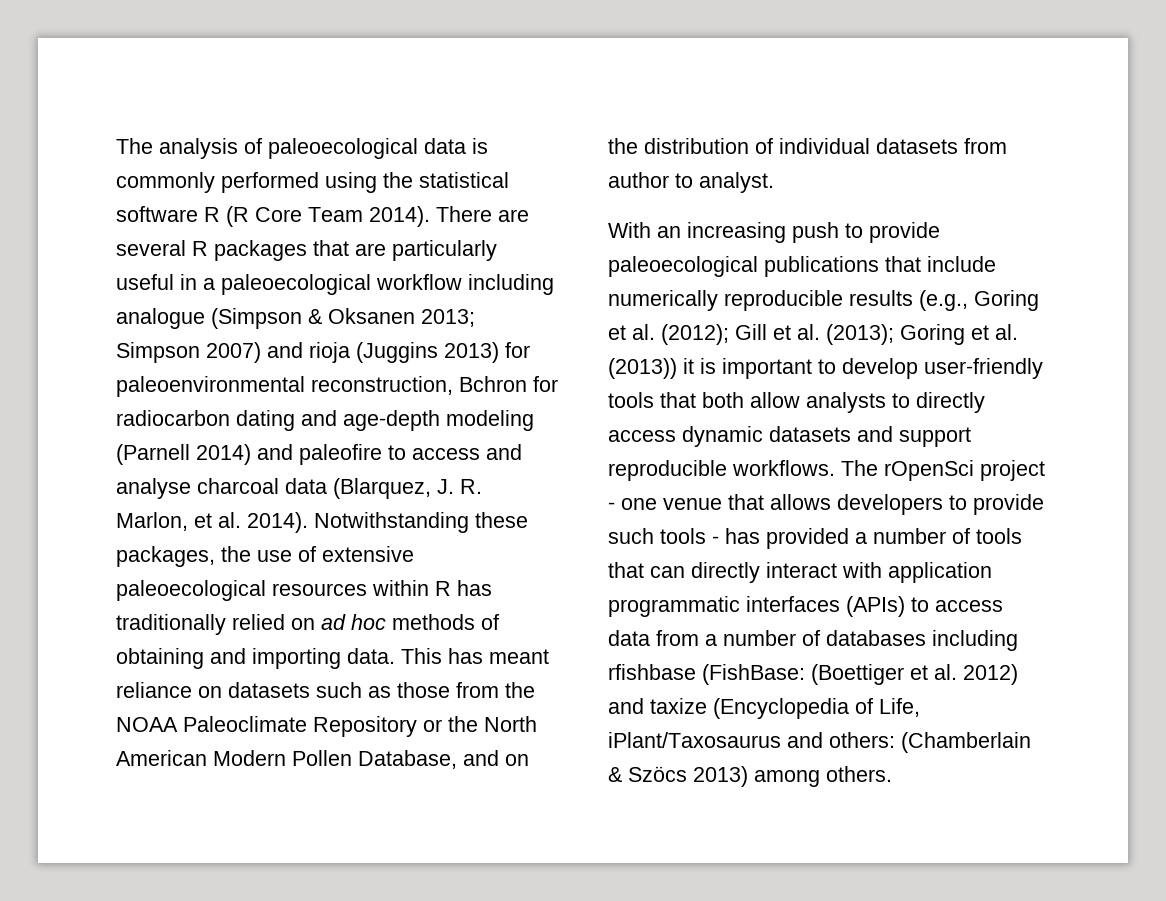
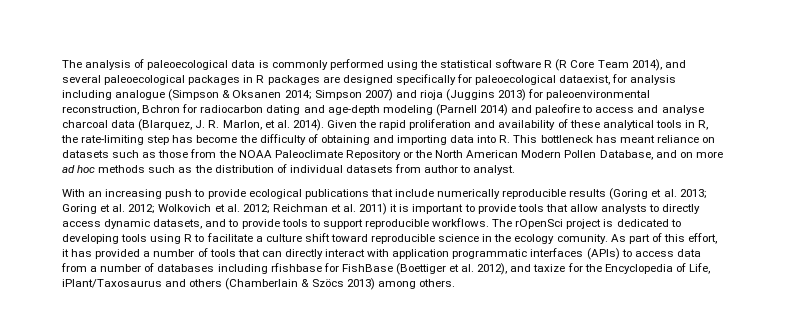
[369,206,529,227] [116,240,497,261] [116,274,462,295] 2014). There are several R packages that are particularly useful in a paleoecological workflow -> [631,59,686,71] [62,74,677,85] 2014), and several paleoecological packages in R packages are designed specifically for paleoecological dataexist, for analysis
[421,309,475,327] 2013; -> [284,90,312,100] 2014;
[314,512,528,533] [116,546,414,567] [116,580,492,601] [116,614,499,635] [116,648,442,669] Notwithstanding these packages, the use of extensive paleoecological resources within R has traditionally relied on ad hoc methods of obtaining and importing data. This -> [326,119,709,130] [61,134,593,145] Given the rapid proliferation and availability of these analytical tools in R, the rate-limiting step has become the difficulty of obtaining and importing data into R. This bottleneck
(529, 760) none -> [695,151,723,158] [62,165,193,173] more ad hoc methods such as
[608,256,758,277] paleoecological -> [248,189,302,199] ecological
[919,290,1039,311] [608,324,1018,345] [608,358,677,379] (e.g., Goring et al. (2012); Gill et al. (2013); Goring et al. (2013)) -> [609,188,707,200] [62,203,388,215] (Goring et al. 2013; Goring et al. 2012; Wolkovich et al. 2012; Reichman et al. 2011)
[842,358,1043,379] [608,392,744,408] develop user-friendly tools that both -> [477,204,568,214] provide tools that
[769,426,893,442] datasets and -> [153,219,320,229] datasets, and to provide tools to
[608,494,1044,515] [608,528,719,544] - one venue that allows developers to provide such tools - -> [603,219,681,227] [62,233,718,244] [62,249,69,257] is dedicated to developing tools using R to facilitate a culture shift toward reproducible science in the ecology comunity. As part of this effort, it
[702,664,805,685] (FishBase: -> [323,263,393,272] for FishBase
[963,664,1018,685] 2012) -> [477,263,508,275] 2012),
[713,698,849,719] (Encyclopedia -> [567,263,673,274] for the Encyclopedia
[829,732,895,748] others: -> [189,279,223,287] others

